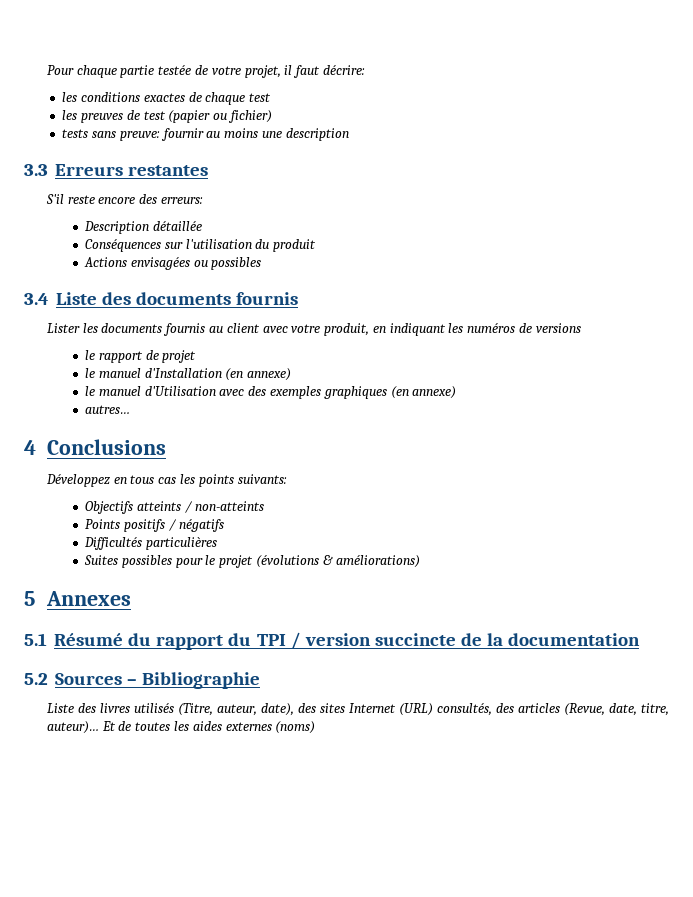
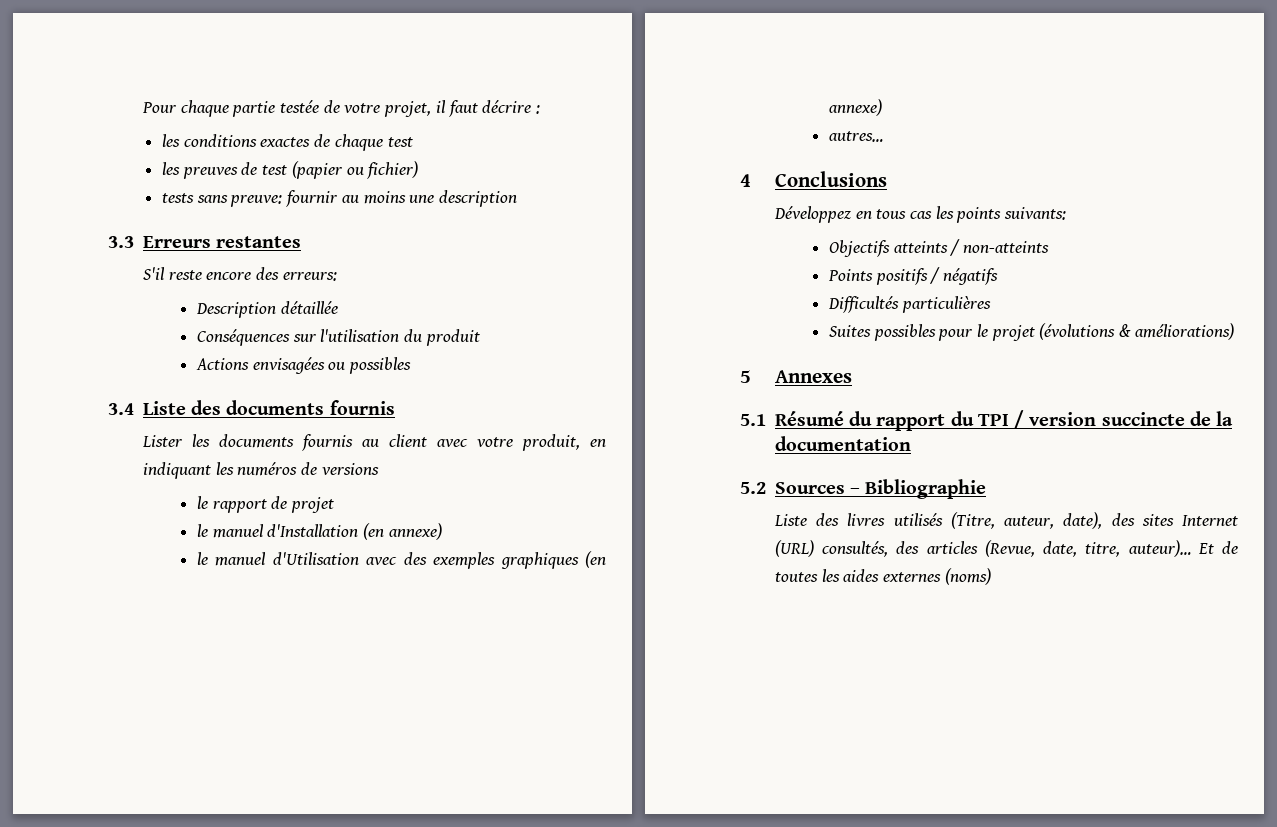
[322,65,365,75] décrire: -> [482,100,541,114] décrire :

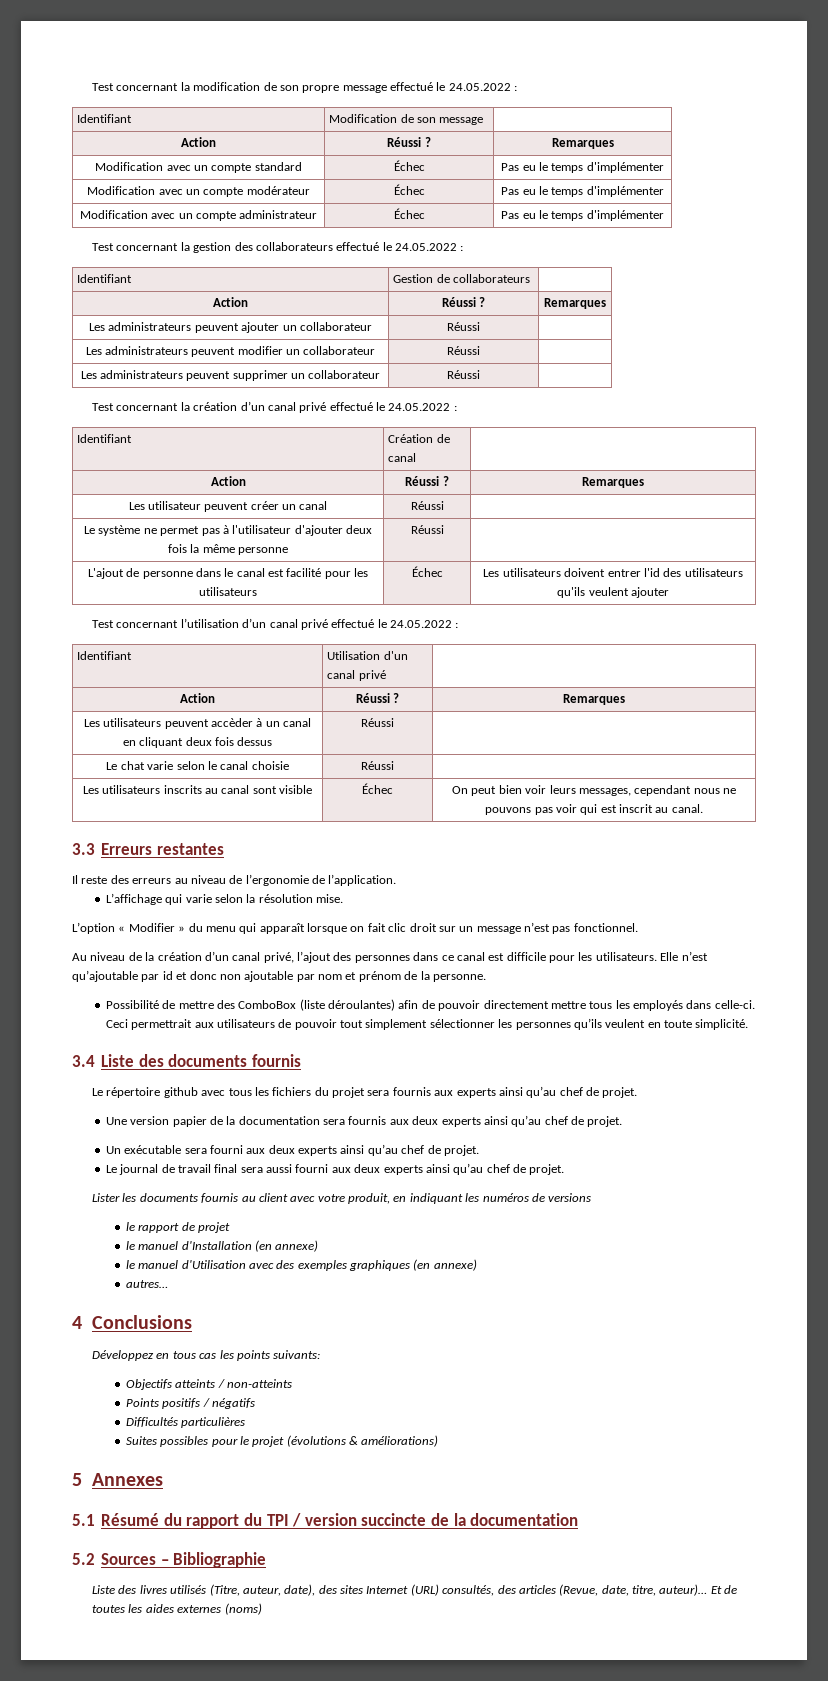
[141,100,541,117] [162,134,413,151] [162,161,419,179] [162,190,518,207] [108,236,302,248] [142,267,337,281] [195,301,338,318] [196,329,480,346] [195,357,411,374] Pour chaque partie testée de votre projet, il faut décrire : // les conditions exactes de chaque test // les preuves de test (papier ou fichier) // tests sans preuve: fournir au moins une description // 3.3 Erreurs restantes // S'il reste encore des erreurs: // Description détaillée // Conséquences sur l'utilisation du produit // Actions envisagées ou possibles -> [92,82,518,93] [77,114,133,123] [329,114,484,125] [181,137,216,147] [387,137,431,147] [551,138,614,149] [95,162,302,173] [393,160,425,171] [501,162,664,173] [87,186,310,197] [393,184,425,195] [501,186,664,197] [79,210,318,221] [393,208,425,219] [501,210,664,221] [92,242,464,253] [77,274,133,283] [393,274,530,283] [213,297,248,307] [441,297,486,307] [544,298,606,309] [89,322,372,333] [447,322,480,331] [85,346,376,357] [447,346,480,355] [80,370,381,381] [447,370,480,379] [92,401,457,413] [77,434,133,443] [388,434,450,443] [388,453,417,462] [210,476,246,486] [405,476,449,486] [582,477,644,488] [128,501,328,512] [410,501,444,510] [84,525,372,536] [167,544,289,555] [410,525,444,534] [87,568,369,579] [199,587,257,596] [411,566,443,577] [483,568,743,577] [557,587,669,598] [92,618,459,630] [77,651,133,660] [327,651,408,660] [327,670,386,681] [180,693,215,703] [355,693,400,703] [563,694,625,705] [83,718,312,729] [122,737,273,748] [361,718,394,727] [106,761,289,770] [361,761,394,770] [82,785,313,794] [362,783,393,794] [452,785,736,796] [485,804,703,815] [72,843,224,855] [72,874,397,886] [105,893,344,905] [72,922,638,934] [72,951,708,963] [72,970,486,982] [105,999,755,1011] [105,1018,749,1030] Test concernant la modification de son propre message effectué le 24.05.2022 : // Identifiant | Modification de son message | // Action | Réussi ? | Remarques // Modification avec un compte standard | Échec | Pas eu le temps d'implémenter // Modification avec un compte modérateur | Échec | Pas eu le temps d'implémenter // Modification avec un compte administrateur | Échec | Pas eu le temps d'implémenter // Test concernant la gestion des collaborateurs effectué le 24.05.2022 : // Identifiant | Gestion de collaborateurs | // Action | Réussi ? | Remarques // Les administrateurs peuvent ajouter un collaborateur | Réussi | // Les administrateurs peuvent modifier un collaborateur | Réussi | // Les administrateurs peuvent supprimer un collaborateur | Réussi | // Test concernant la création d’un canal privé effectué le 24.05.2022 : // Identifiant | Création de canal | // Action | Réussi ? | Remarques // Les utilisateur peuvent créer un canal | Réussi | // Le système ne permet pas à l'utilisateur d'ajouter deux fois la même personne | Réussi | // L'ajout de personne dans le canal est facilité pour les utilisateurs | Échec | Les utilisateurs doivent entrer l'id des utilisateurs qu'ils veulent ajouter // Test concernant l’utilisation d’un canal privé effectué le 24.05.2022 : // Identifiant | Utilisation d'un canal privé | // Action | Réussi ? | Remarques // Les utilisateurs peuvent accèder à un canal en cliquant deux fois dessus | Réussi | // Le chat varie selon le canal choisie | Réussi | // Les utilisateurs inscrits au canal sont visible | Échec | On peut bien voir leurs messages, cependant nous ne pouvons pas voir qui est inscrit au canal. // 3.3 Erreurs restantes // Il reste des erreurs au niveau de l’ergonomie de l’application. // L’affichage qui varie selon la résolution mise. // L’option « Modifier » du menu qui apparaît lorsque on fait clic droit sur un message n’est pas fonctionnel. // Au niveau de la création d’un canal privé, l’ajout des personnes dans ce canal est difficile pour les utilisateurs. Elle n’est qu’ajoutable par id et donc non ajoutable par nom et prénom de la personne. // Possibilité de mettre des ComboBox (liste déroulantes) afin de pouvoir directement mettre tous les employés dans celle-ci. Ceci permettrait aux utilisateurs de pouvoir tout simplement sélectionner les personnes qu’ils veulent en toute simplicité.
(395, 407) none -> [92,1086,638,1098] [105,1115,623,1127] [105,1144,479,1156] [105,1163,565,1175] // Le répertoire github avec tous les fichiers du projet sera fournis aux experts ainsi qu’au chef de projet. // Une version papier de la documentation sera fournis aux deux experts ainsi qu’au chef de projet. // Un exécutable sera fourni aux deux experts ainsi qu’au chef de projet. // Le journal de travail final sera aussi fourni aux deux experts ainsi qu’au chef de projet.

